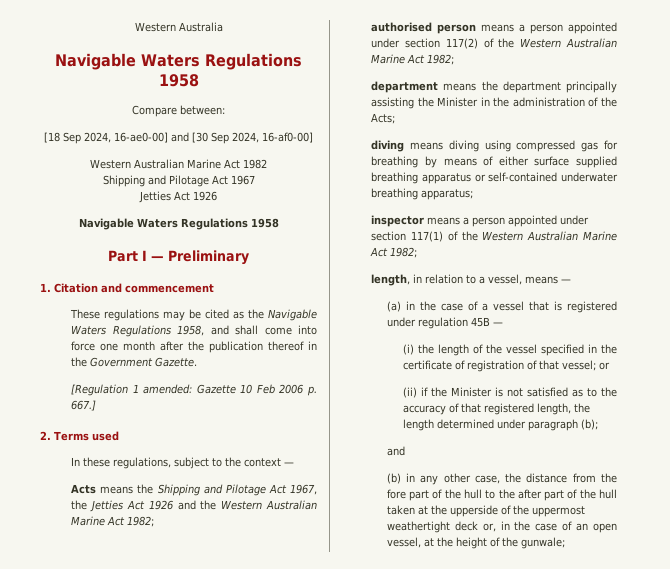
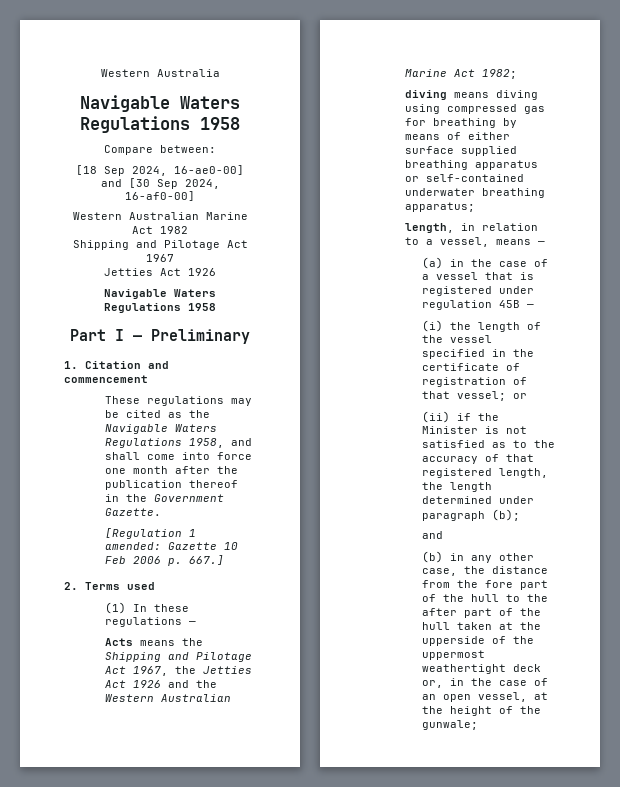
(119, 436) none -> [105,602,127,614] (1)
[113,457,282,469] regulations, subject to the context -> [105,617,183,627] regulations
[371,22,617,34] [371,38,617,49] [371,54,455,65] [371,81,617,93] [371,97,617,109] [371,113,396,124] // authorised person means a person appointed under section 117(2) of the Western Australian Marine Act 1982; // department means the department principally assisting the Minister in the administration of the Acts; -> (518, 74) none
[371,215,590,227] [371,231,617,242] [370,247,418,258] // inspector means a person appointed under section 117(1) of the Western Australian Marine Act 1982; -> (476, 207) none

